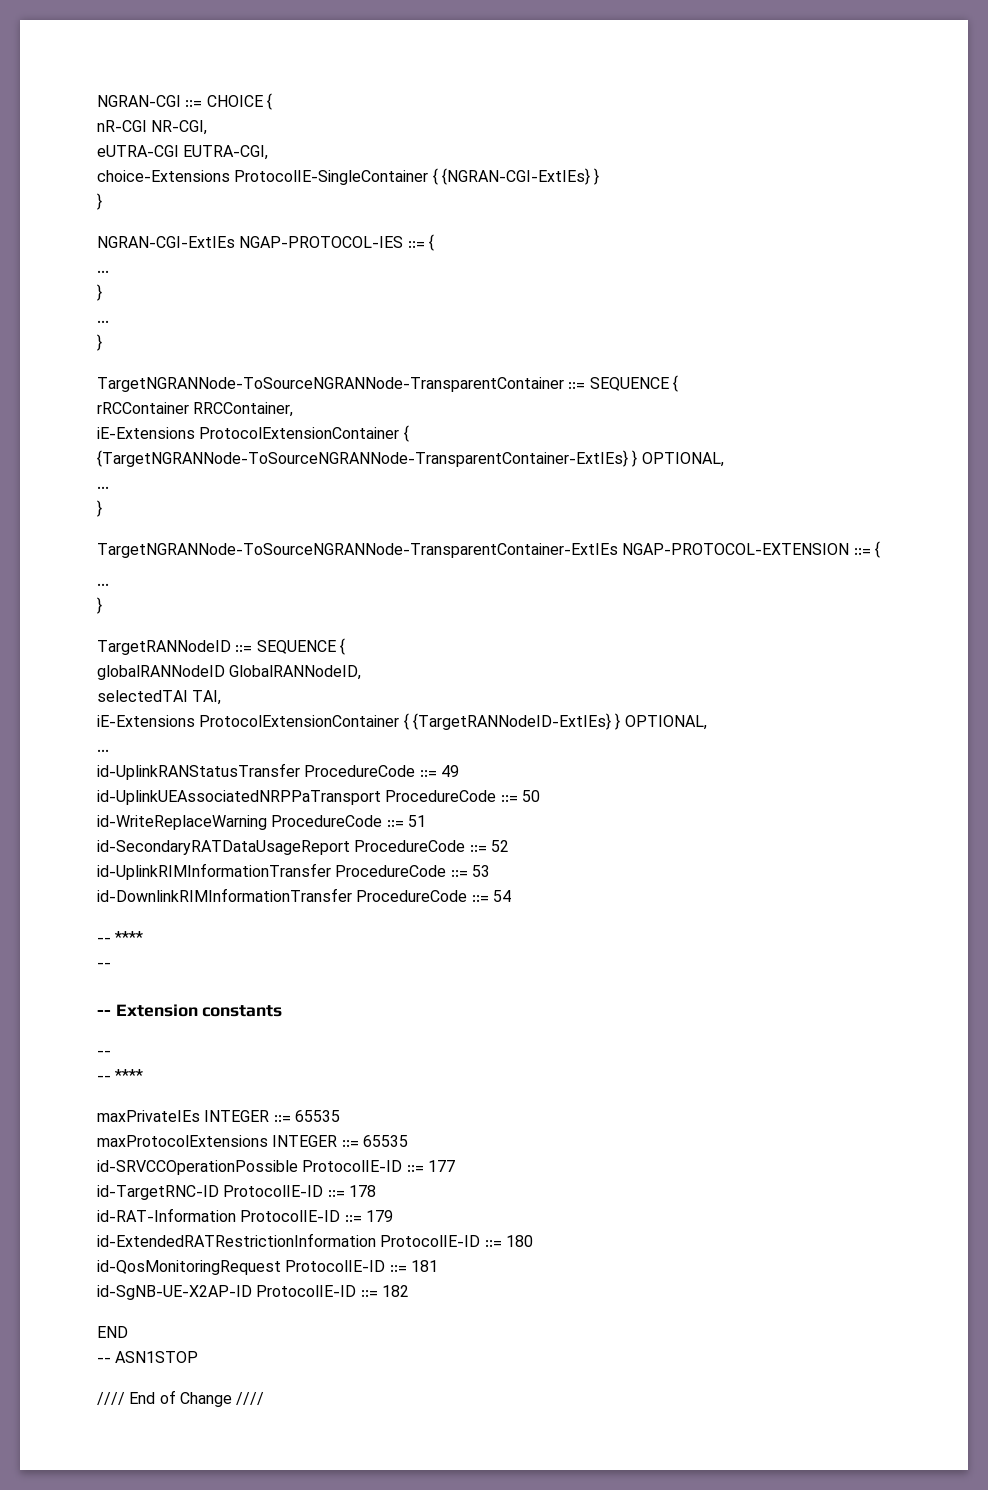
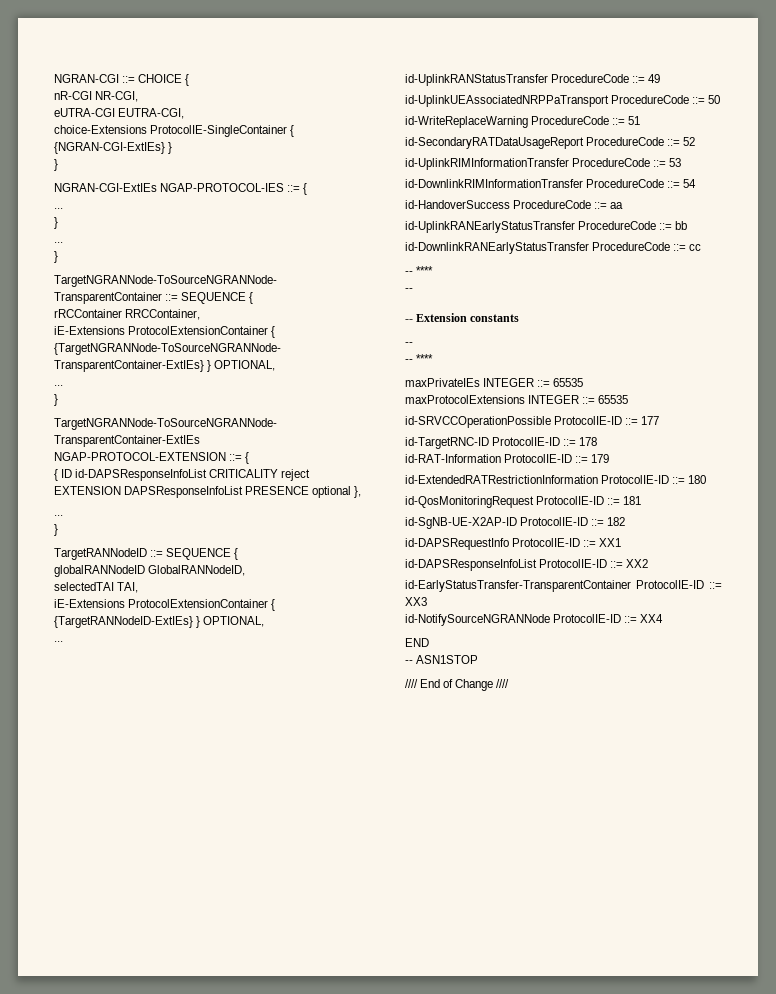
(880, 549) none -> [54,469,311,481] [54,486,362,498] // { ID id-DAPSResponseInfoList CRITICALITY reject EXTENSION DAPSResponseInfoList PRESENCE optional },
(511, 896) none -> [405,200,624,209] [405,221,688,233] [405,242,702,254] // id-HandoverSuccess ProcedureCode ::= aa // id-UplinkRANEarlyStatusTransfer ProcedureCode ::= bb // id-DownlinkRANEarlyStatusTransfer ProcedureCode ::= cc
(409, 1291) none -> [405,538,622,550] [405,559,649,571] [405,580,722,592] [405,597,427,606] [405,614,664,626] // id-DAPSRequestInfo ProtocolIE-ID ::= XX1 // id-DAPSResponseInfoList ProtocolIE-ID ::= XX2 // id-EarlyStatusTransfer-TransparentContainer ProtocolIE-ID ::= XX3 // id-NotifySourceNGRANNode ProtocolIE-ID ::= XX4

